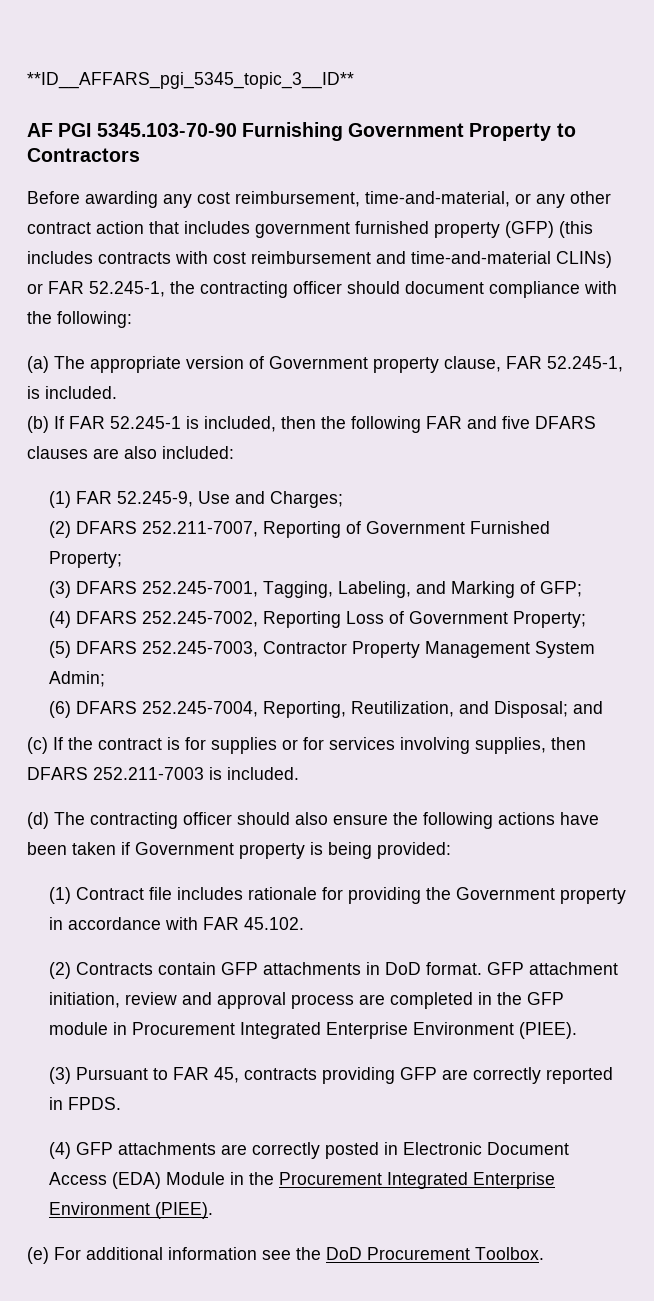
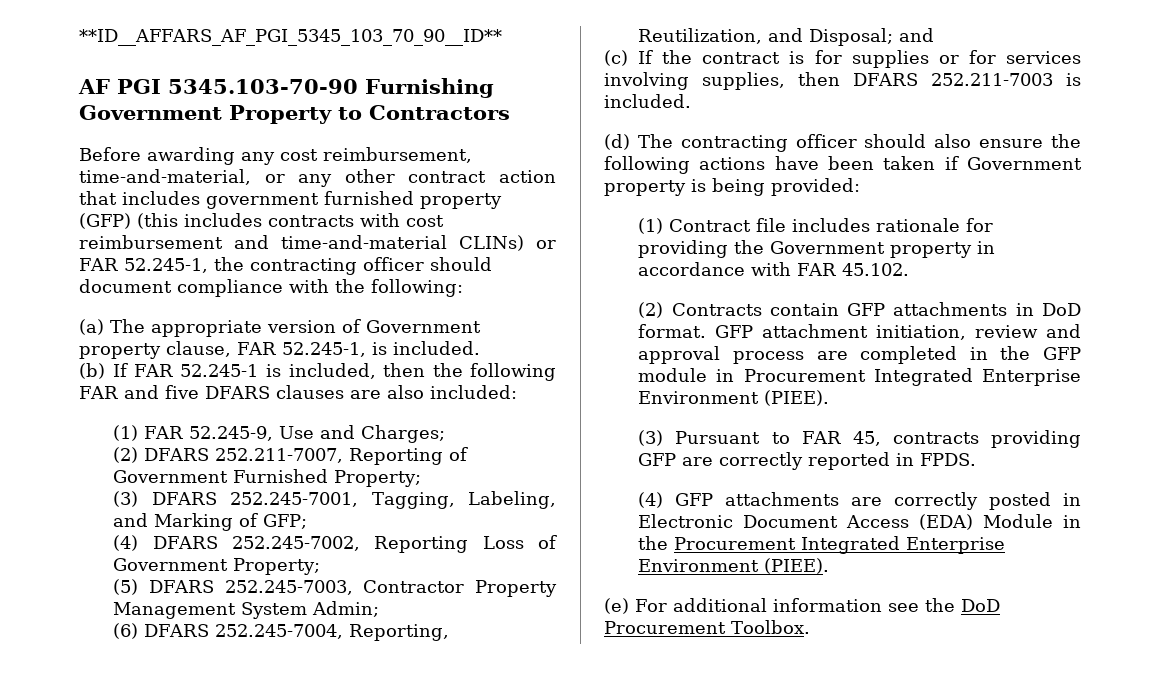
[27,72,354,89] **ID__AFFARS_pgi_5345_topic_3__ID** -> [79,29,502,46] **ID__AFFARS_AF_PGI_5345_103_70_90__ID**

